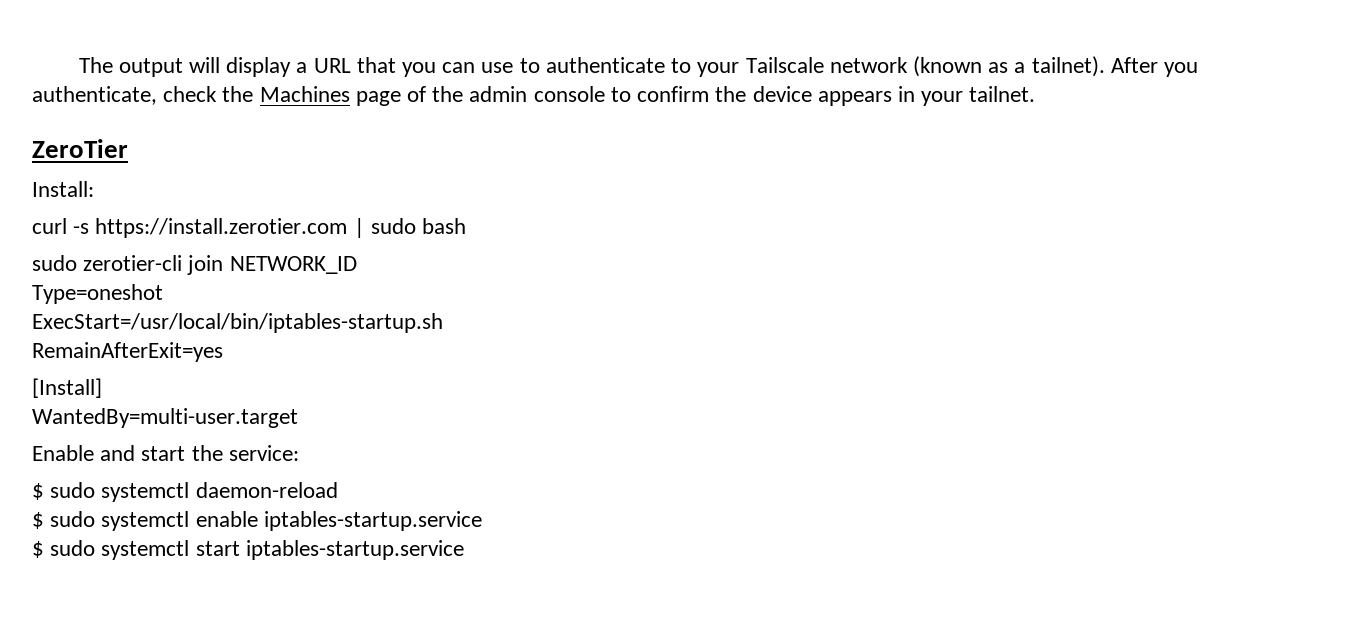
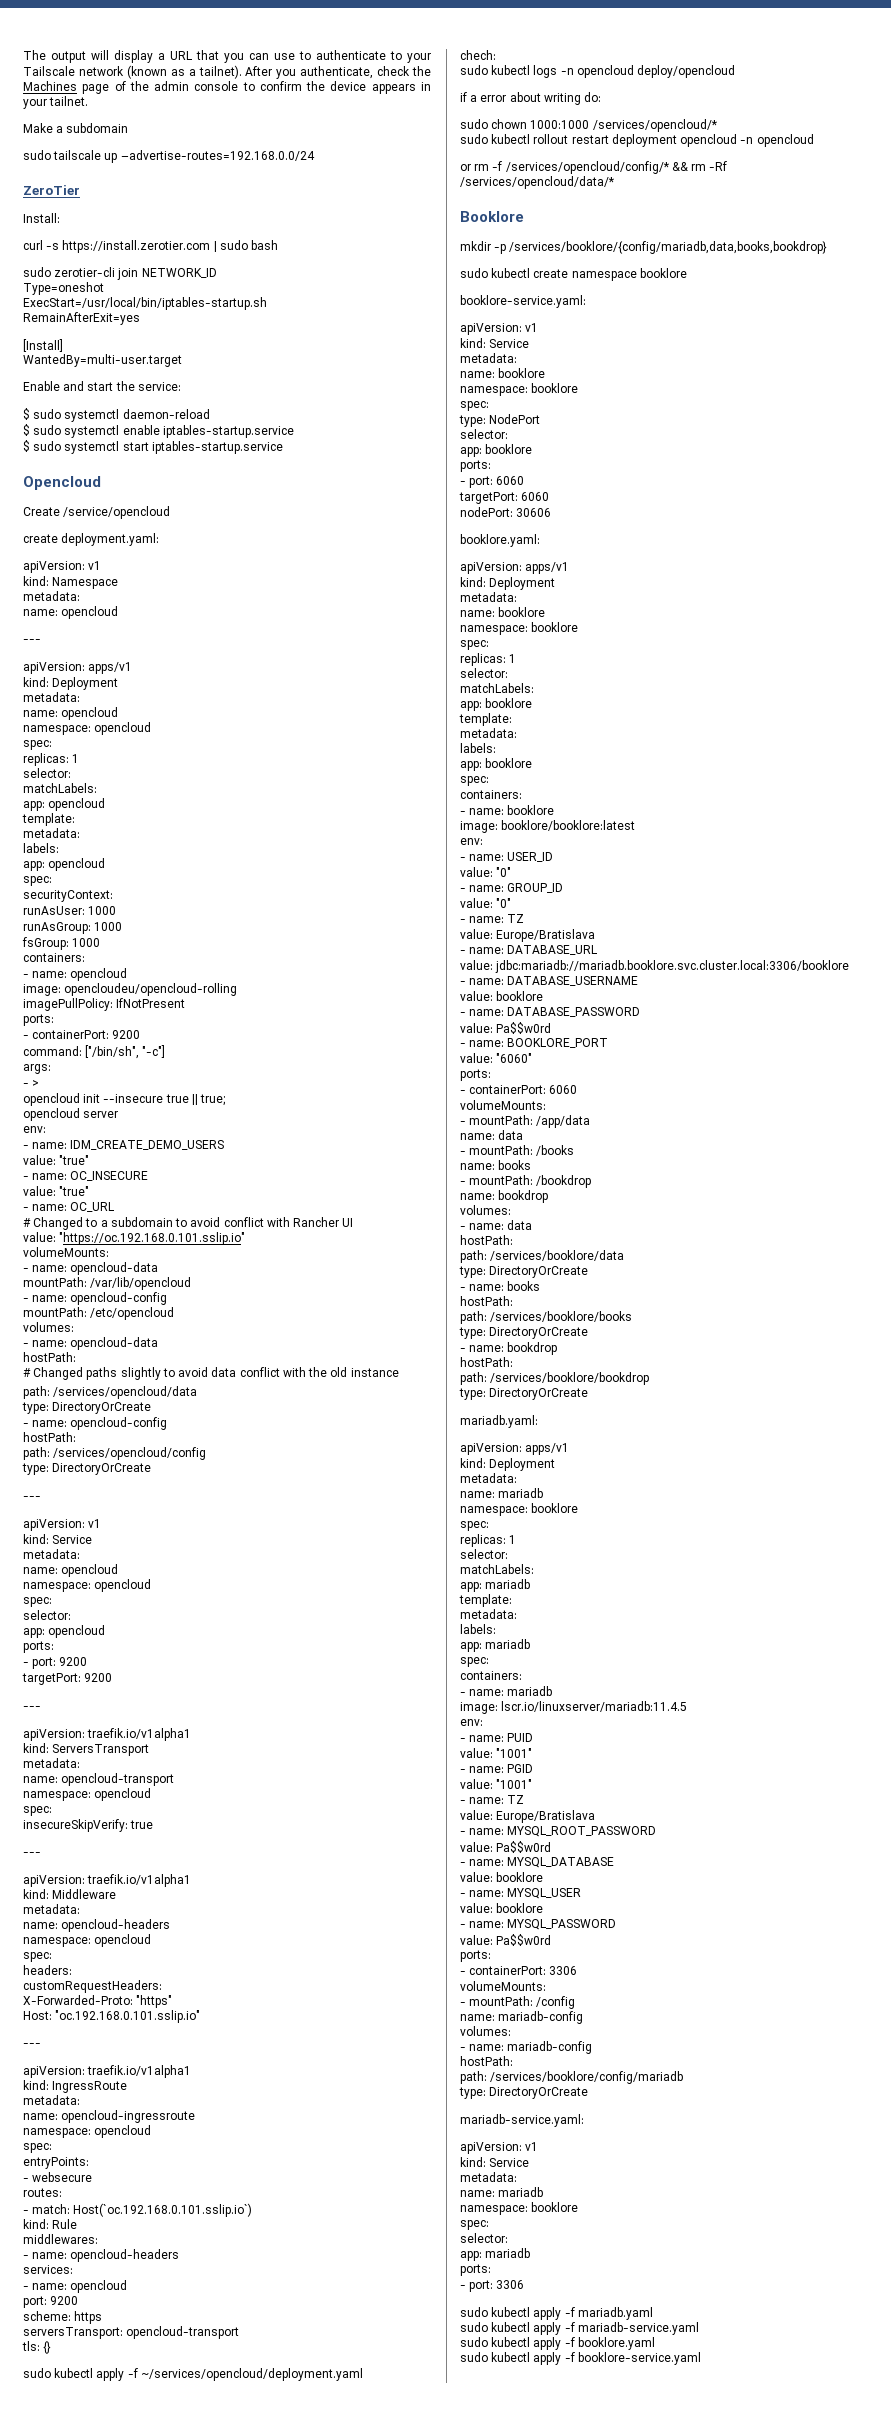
(1036, 94) none -> [23,123,129,133] [23,150,315,163] // Make a subdomain // sudo tailscale up –advertise-routes=192.168.0.0/24
(464, 550) none -> [23,476,101,490] [23,506,171,519] [23,533,160,546] [23,561,102,573] [23,576,119,589] [23,591,80,601] [23,606,119,619] [23,639,41,643] [23,662,133,674] [23,677,119,690] [23,692,80,702] [23,707,119,720] [23,722,152,735] [23,740,52,750] [23,753,80,766] [23,768,71,778] [23,783,97,793] [23,798,106,811] [22,813,75,826] [23,828,80,838] [23,843,59,853] [23,858,106,871] [23,876,52,886] [23,890,113,902] [23,906,117,915] [23,922,123,934] [22,937,101,950] [23,953,85,962] [23,968,128,981] [23,983,238,996] [23,998,186,1011] [23,1014,54,1026] [23,1030,141,1039] [23,1045,166,1059] [23,1064,51,1074] [23,1080,40,1087] [23,1093,226,1106] [23,1108,119,1121] [23,1126,46,1133] [23,1140,225,1150] [23,1155,90,1165] [23,1171,149,1181] [23,1186,90,1196] [23,1202,115,1212] [23,1217,354,1230] [23,1232,246,1245] [23,1247,109,1257] [23,1262,159,1275] [23,1277,192,1290] [23,1292,168,1305] [23,1307,175,1320] [23,1322,74,1332] [23,1337,159,1350] [23,1352,76,1362] [23,1367,399,1380] [23,1386,198,1399] [22,1402,152,1414] [23,1417,168,1430] [23,1432,76,1442] [23,1447,207,1460] [22,1463,152,1475] [23,1496,41,1500] [23,1519,102,1531] [23,1534,93,1544] [23,1549,80,1559] [23,1564,119,1577] [23,1579,152,1592] [23,1597,52,1607] [23,1610,71,1620] [23,1625,106,1638] [23,1641,54,1653] [23,1657,88,1669] [22,1673,113,1685] [23,1706,41,1710] [23,1728,192,1741] [23,1743,150,1756] [23,1758,80,1768] [23,1773,175,1786] [23,1788,152,1801] [23,1806,52,1816] [23,1819,154,1832] [23,1852,41,1856] [23,1874,192,1887] [23,1889,117,1899] [23,1904,80,1914] [23,1919,171,1932] [23,1934,152,1947] [23,1952,52,1962] [23,1965,72,1975] [23,1980,162,1993] [23,1995,173,2008] [23,2010,201,2023] [23,2043,41,2047] [23,2065,192,2078] [23,2080,128,2093] [23,2095,80,2105] [23,2110,196,2123] [23,2125,152,2138] [23,2143,52,2153] [23,2157,89,2169] [23,2172,93,2182] [23,2188,62,2197] [23,2203,253,2217] [23,2219,78,2229] [23,2234,98,2244] [23,2249,180,2262] [23,2265,73,2274] [23,2280,128,2293] [23,2296,79,2308] [23,2311,103,2324] [23,2326,240,2339] [22,2341,52,2354] [23,2368,363,2381] [460,50,496,60] [460,65,736,78] [460,92,602,105] [460,119,717,132] [460,134,814,147] [460,161,728,174] [460,176,614,189] [460,211,524,222] [460,241,828,254] [460,268,687,281] [460,295,586,308] [460,323,539,335] [460,338,530,348] [460,353,517,363] [460,368,546,378] [460,383,579,396] [460,401,489,411] [459,414,541,427] [460,429,508,439] [460,444,533,457] [460,460,491,472] [460,476,525,488] [459,492,550,504] [460,507,552,517] [460,534,540,547] [460,562,570,574] [460,577,556,590] [460,592,517,602] [460,607,546,617] [460,622,579,635] [460,640,489,650] [460,653,517,666] [460,668,508,678] [460,683,534,693] [460,698,533,711] [459,713,512,726] [460,728,517,738] [460,743,496,753] [460,758,533,771] [460,776,489,786] [460,790,522,799] [460,805,555,815] [460,820,636,833] [460,838,483,845] [460,852,554,862] [460,867,512,877] [460,883,564,893] [460,898,512,908] [460,914,525,923] [460,929,596,942] [460,945,598,955] [460,960,850,973] [460,976,639,986] [460,991,544,1001] [460,1007,641,1017] [460,1022,552,1034] [460,1038,609,1048] [460,1053,533,1063] [460,1069,491,1081] [460,1085,578,1094] [460,1100,546,1110] [460,1115,591,1128] [460,1130,524,1140] [460,1145,575,1156] [460,1160,532,1170] [460,1175,592,1188] [460,1190,549,1203] [460,1205,511,1215] [460,1220,533,1230] [460,1235,513,1245] [460,1250,625,1263] [459,1266,589,1278] [460,1281,541,1291] [460,1296,513,1306] [460,1311,633,1324] [459,1327,589,1339] [460,1342,558,1355] [460,1357,513,1367] [460,1372,650,1385] [459,1388,589,1400] [460,1415,538,1428] [460,1443,570,1455] [460,1458,556,1471] [460,1473,517,1483] [460,1488,544,1498] [460,1503,579,1516] [460,1521,489,1531] [460,1534,517,1547] [460,1549,508,1559] [460,1564,534,1574] [460,1579,531,1592] [459,1594,512,1607] [460,1609,517,1619] [460,1624,496,1634] [460,1639,531,1652] [460,1657,489,1667] [460,1671,522,1680] [460,1686,553,1696] [460,1701,688,1714] [460,1719,483,1726] [460,1733,534,1742] [460,1748,533,1758] [460,1764,534,1773] [460,1779,533,1789] [460,1795,525,1804] [460,1810,596,1823] [460,1826,657,1837] [460,1841,552,1853] [460,1857,615,1868] [460,1872,544,1882] [460,1888,582,1899] [460,1903,544,1913] [460,1919,617,1930] [460,1934,552,1946] [460,1950,491,1962] [460,1966,578,1975] [460,1981,546,1991] [460,1996,576,2009] [460,2011,584,2024] [460,2026,511,2036] [460,2041,593,2054] [460,2056,513,2066] [460,2071,684,2084] [459,2087,589,2099] [460,2114,584,2127] [460,2142,539,2154] [460,2157,530,2167] [460,2172,517,2182] [460,2187,544,2197] [460,2202,579,2215] [460,2220,489,2230] [460,2233,508,2243] [460,2248,531,2261] [460,2264,491,2276] [460,2280,525,2292] [460,2307,653,2320] [460,2322,699,2335] [460,2337,655,2350] [460,2352,701,2365] // Opencloud // Create /service/opencloud // create deployment.yaml: // apiVersion: v1 // kind: Namespace // metadata: // name: opencloud // --- // apiVersion: apps/v1 // kind: Deployment // metadata: // name: opencloud // namespace: opencloud // spec: // replicas: 1 // selector: // matchLabels: // app: opencloud // template: // metadata: // labels: // app: opencloud // spec: // securityContext: // runAsUser: 1000 // runAsGroup: 1000 // fsGroup: 1000 // containers: // - name: opencloud // image: opencloudeu/opencloud-rolling // imagePullPolicy: IfNotPresent // ports: // - containerPort: 9200 // command: ["/bin/sh", "-c"] // args: // - > // opencloud init --insecure true || true; // opencloud server // env: // - name: IDM_CREATE_DEMO_USERS // value: "true" // - name: OC_INSECURE // value: "true" // - name: OC_URL // # Changed to a subdomain to avoid conflict with Rancher UI // value: "https://oc.192.168.0.101.sslip.io" // volumeMounts: // - name: opencloud-data // mountPath: /var/lib/opencloud // - name: opencloud-config // mountPath: /etc/opencloud // volumes: // - name: opencloud-data // hostPath: // # Changed paths slightly to avoid data conflict with the old instance // path: /services/opencloud/data // type: DirectoryOrCreate // - name: opencloud-config // hostPath: // path: /services/opencloud/config // type: DirectoryOrCreate // --- // apiVersion: v1 // kind: Service // metadata: // name: opencloud // namespace: opencloud // spec: // selector: // app: opencloud // ports: // - port: 9200 // targetPort: 9200 // --- // apiVersion: traefik.io/v1alpha1 // kind: ServersTransport // metadata: // name: opencloud-transport // namespace: opencloud // spec: // insecureSkipVerify: true // --- // apiVersion: traefik.io/v1alpha1 // kind: Middleware // metadata: // name: opencloud-headers // namespace: opencloud // spec: // headers: // customRequestHeaders: // X-Forwarded-Proto: "https" // Host: "oc.192.168.0.101.sslip.io" // --- // apiVersion: traefik.io/v1alpha1 // kind: IngressRoute // metadata: // name: opencloud-ingressroute // namespace: opencloud // spec: // entryPoints: // - websecure // routes: // - match: Host(`oc.192.168.0.101.sslip.io`) // kind: Rule // middlewares: // - name: opencloud-headers // services: // - name: opencloud // port: 9200 // scheme: https // serversTransport: opencloud-transport // tls: {} // sudo kubectl apply -f ~/services/opencloud/deployment.yaml // chech: // sudo kubectl logs -n opencloud deploy/opencloud // if a error about writing do: // sudo chown 1000:1000 /services/opencloud/* // sudo kubectl rollout restart deployment opencloud -n opencloud // or rm -f /services/opencloud/config/* && rm -Rf /services/opencloud/data/* // Booklore // mkdir -p /services/booklore/{config/mariadb,data,books,bookdrop} // sudo kubectl create namespace booklore // booklore-service.yaml: // apiVersion: v1 // kind: Service // metadata: // name: booklore // namespace: booklore // spec: // type: NodePort // selector: // app: booklore // ports: // - port: 6060 // targetPort: 6060 // nodePort: 30606 // booklore.yaml: // apiVersion: apps/v1 // kind: Deployment // metadata: // name: booklore // namespace: booklore // spec: // replicas: 1 // selector: // matchLabels: // app: booklore // template: // metadata: // labels: // app: booklore // spec: // containers: // - name: booklore // image: booklore/booklore:latest // env: // - name: USER_ID // value: "0" // - name: GROUP_ID // value: "0" // - name: TZ // value: Europe/Bratislava // - name: DATABASE_URL // value: jdbc:mariadb://mariadb.booklore.svc.cluster.local:3306/booklore // - name: DATABASE_USERNAME // value: booklore // - name: DATABASE_PASSWORD // value: Pa$$w0rd // - name: BOOKLORE_PORT // value: "6060" // ports: // - containerPort: 6060 // volumeMounts: // - mountPath: /app/data // name: data // - mountPath: /books // name: books // - mountPath: /bookdrop // name: bookdrop // volumes: // - name: data // hostPath: // path: /services/booklore/data // type: DirectoryOrCreate // - name: books // hostPath: // path: /services/booklore/books // type: DirectoryOrCreate // - name: bookdrop // hostPath: // path: /services/booklore/bookdrop // type: DirectoryOrCreate // mariadb.yaml: // apiVersion: apps/v1 // kind: Deployment // metadata: // name: mariadb // namespace: booklore // spec: // replicas: 1 // selector: // matchLabels: // app: mariadb // template: // metadata: // labels: // app: mariadb // spec: // containers: // - name: mariadb // image: lscr.io/linuxserver/mariadb:11.4.5 // env: // - name: PUID // value: "1001" // - name: PGID // value: "1001" // - name: TZ // value: Europe/Bratislava // - name: MYSQL_ROOT_PASSWORD // value: Pa$$w0rd // - name: MYSQL_DATABASE // value: booklore // - name: MYSQL_USER // value: booklore // - name: MYSQL_PASSWORD // value: Pa$$w0rd // ports: // - containerPort: 3306 // volumeMounts: // - mountPath: /config // name: mariadb-config // volumes: // - name: mariadb-config // hostPath: // path: /services/booklore/config/mariadb // type: DirectoryOrCreate // mariadb-service.yaml: // apiVersion: v1 // kind: Service // metadata: // name: mariadb // namespace: booklore // spec: // selector: // app: mariadb // ports: // - port: 3306 // sudo kubectl apply -f mariadb.yaml // sudo kubectl apply -f mariadb-service.yaml // sudo kubectl apply -f booklore.yaml // sudo kubectl apply -f booklore-service.yaml

